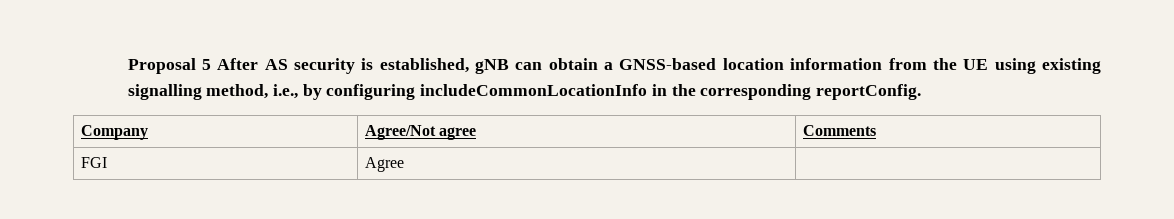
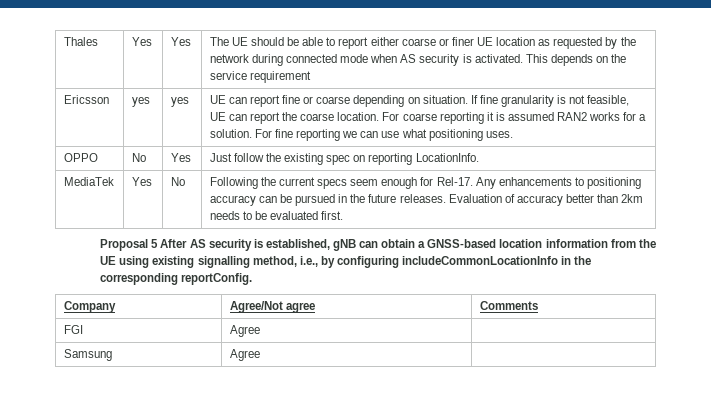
(127, 66) none -> [63,37,98,46] [131,37,152,46] [170,37,191,46] [209,37,636,49] [209,54,627,66] [209,71,311,83] [63,95,109,104] [131,97,150,107] [170,97,189,107] [209,95,630,107] [209,112,647,124] [209,129,513,141] [63,153,98,162] [131,153,146,162] [170,153,191,162] [209,153,479,165] [63,177,114,186] [131,177,152,186] [170,177,185,186] [209,177,642,189] [209,194,644,206] [209,211,344,220] Thales | Yes | Yes | The UE should be able to report either coarse or finer UE location as requested by the network during connected mode when AS security is activated. This depends on the service requirement // Ericsson | yes | yes | UE can report fine or coarse depending on situation. If fine granularity is not feasible, UE can report the coarse location. For coarse reporting it is assumed RAN2 works for a solution. For fine reporting we can use what positioning uses. // OPPO | No | Yes | Just follow the existing spec on reporting LocationInfo. // MediaTek | Yes | No | Following the current specs seem enough for Rel-17. Any enhancements to positioning accuracy can be pursued in the future releases. Evaluation of accuracy better than 2km needs to be evaluated first. //
(404, 164) none -> [63,349,112,361] [229,349,260,361] // Samsung | Agree |

